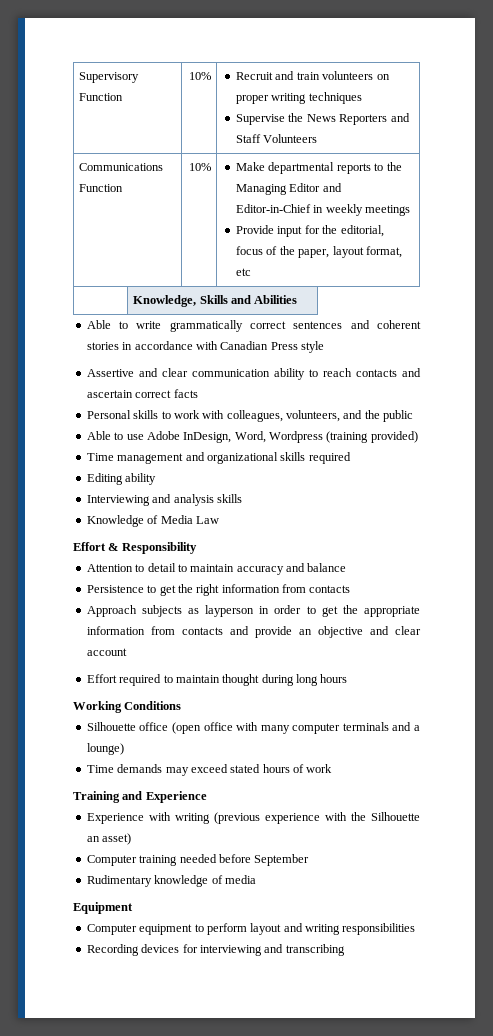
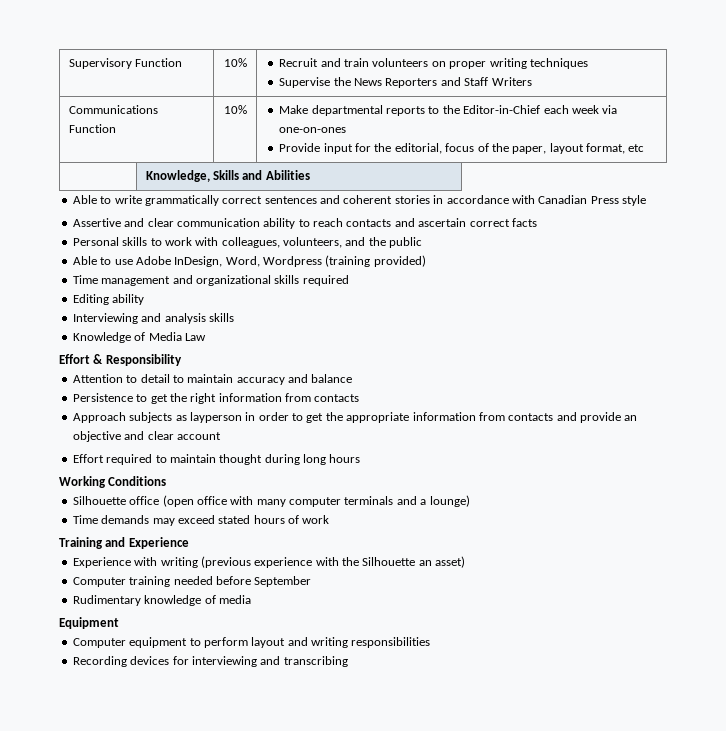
[263,134,318,143] Volunteers -> [491,77,532,86] Writers
[236,183,342,195] [236,204,411,216] Managing Editor and Editor-in-Chief in weekly meetings -> [463,105,618,114] [279,127,347,133] Editor-in-Chief each week via one-on-ones

